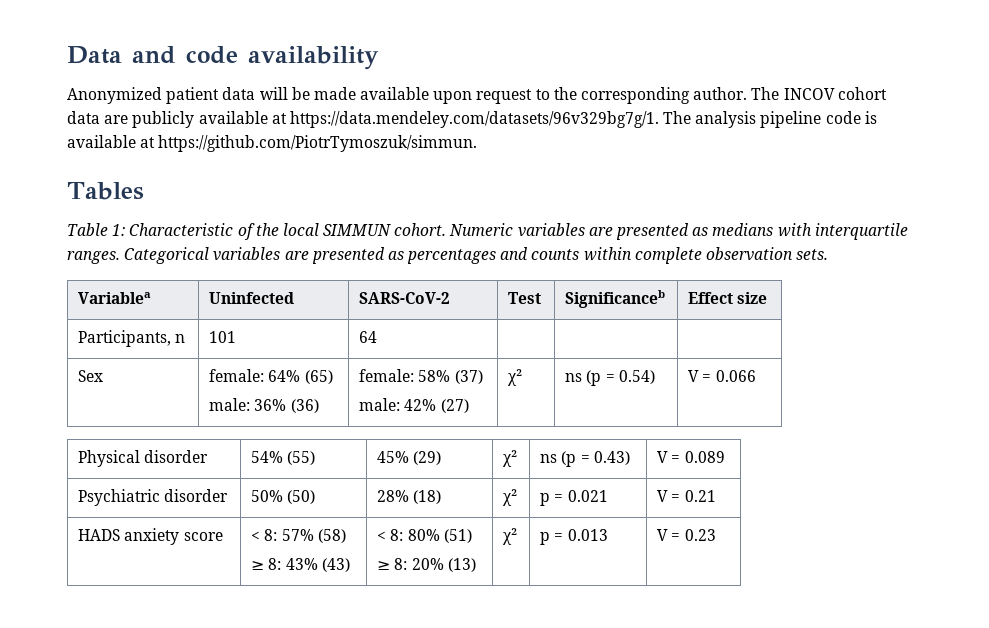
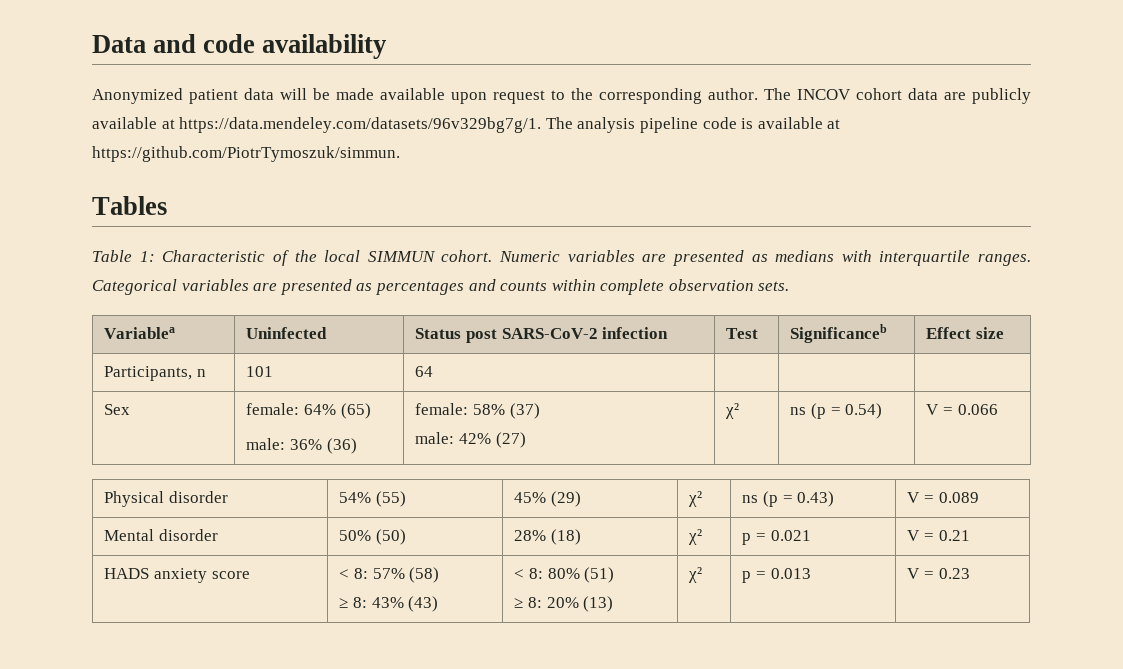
(295, 298) none -> [415,328,497,343] Status post
(451, 298) none -> [602,327,669,339] infection
[78,489,161,506] Psychiatric -> [104,529,155,541] Mental

